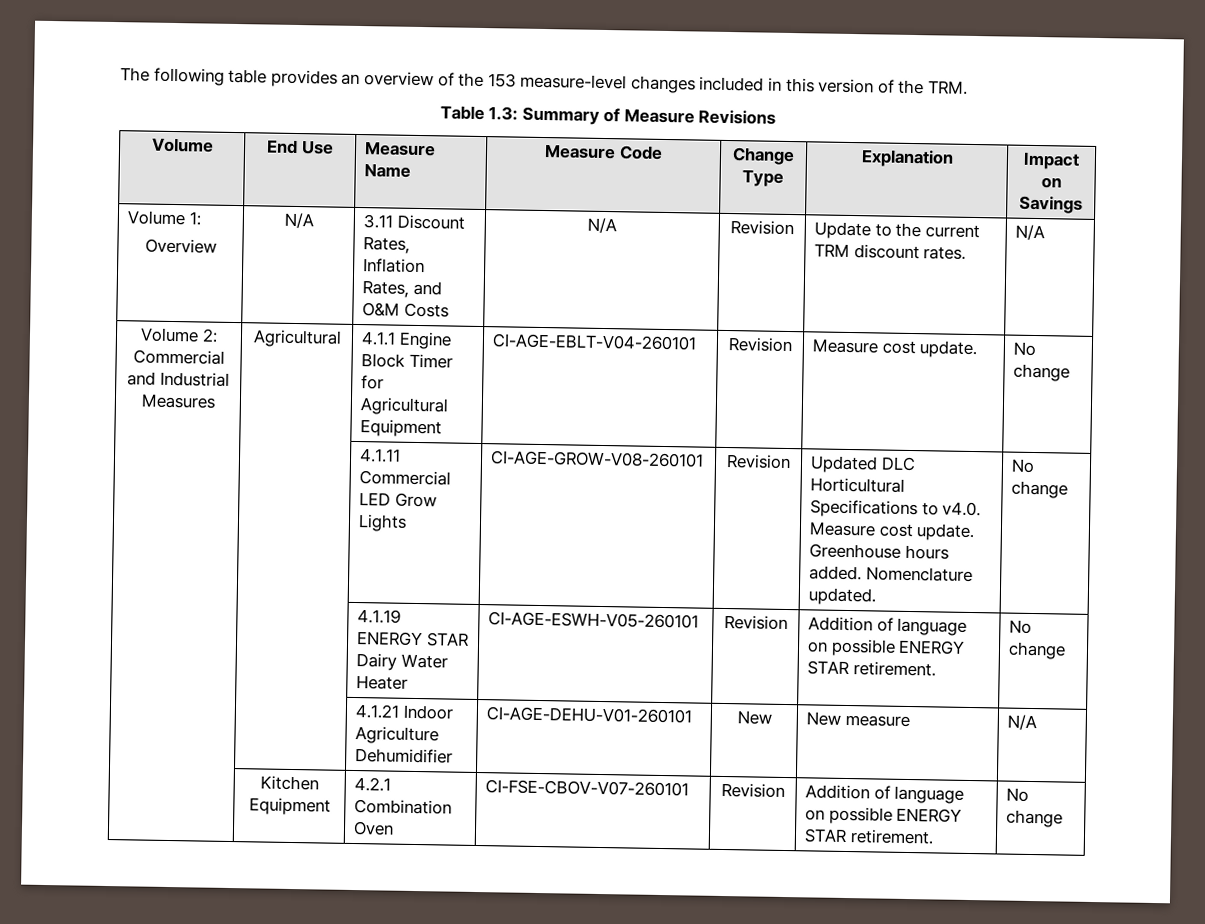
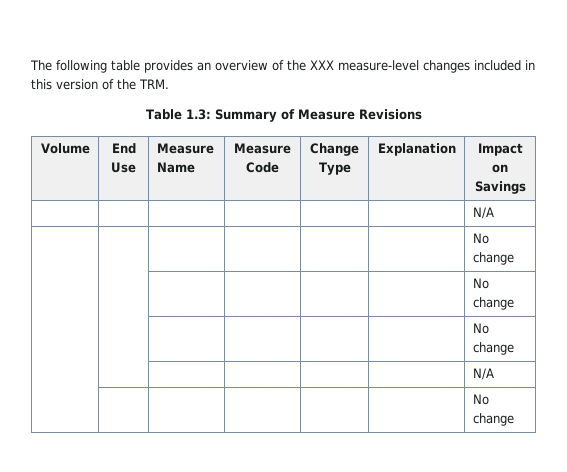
[487,73,517,88] 153 -> [310,60,334,70] XXX
[127,210,202,226] [144,238,217,254] [283,212,314,229] [363,214,465,230] [363,236,411,254] [363,258,426,274] [362,280,442,298] [362,302,449,318] [587,217,617,234] [730,220,794,236] [814,221,981,240] [814,243,967,260] [1015,224,1046,241] [140,327,218,343] [132,349,225,365] [127,371,230,387] [140,393,216,409] [252,329,342,348] [361,331,452,350] [361,353,453,369] [361,375,385,390] [360,397,450,416] [360,419,443,438] [492,333,698,351] [728,337,793,353] [812,338,979,359] [1013,341,1038,357] [1013,363,1071,382] [359,448,402,463] [359,470,452,486] [359,492,437,508] [358,514,408,532] [490,450,705,468] [726,454,791,470] [810,455,916,474] [810,477,906,493] [810,499,982,519] [809,521,976,542] [809,543,949,560] [809,565,973,583] [808,587,877,606] [1011,458,1036,474] [1011,480,1069,499] [357,609,402,624] [356,631,469,647] [356,653,448,671] [356,675,409,690] [488,611,700,629] [724,615,788,631] [808,616,968,636] [807,638,966,657] [807,660,936,677] [1009,619,1033,634] [1008,641,1067,660] [355,704,454,720] [355,726,440,745] [355,748,454,764] [486,706,693,724] [736,710,772,725] [806,711,910,728] [1007,714,1038,731] [260,775,319,791] [248,797,331,816] [354,777,392,792] [354,799,453,815] [353,821,395,836] [485,779,690,797] [721,782,785,798] [805,784,965,804] [805,806,963,825] [804,828,934,845] Volume 1: // Overview | N/A | 3.11 Discount Rates, Inflation Rates, and O&M Costs | N/A | Revision | Update to the current TRM discount rates. | N/A // Volume 2: Commercial and Industrial Measures | Agricultural | 4.1.1 Engine Block Timer for Agricultural Equipment | CI-AGE-EBLT-V04-260101 | Revision | Measure cost update. | No change // | | 4.1.11 Commercial LED Grow Lights | CI-AGE-GROW-V08-260101 | Revision | Updated DLC Horticultural Specifications to v4.0. Measure cost update. Greenhouse hours added. Nomenclature updated. | No change // | | 4.1.19 ENERGY STAR Dairy Water Heater | CI-AGE-ESWH-V05-260101 | Revision | Addition of language on possible ENERGY STAR retirement. | No change // | | 4.1.21 Indoor Agriculture Dehumidifier | CI-AGE-DEHU-V01-260101 | New | New measure | N/A // | Kitchen Equipment | 4.2.1 Combination Oven | CI-FSE-CBOV-V07-260101 | Revision | Addition of language on possible ENERGY STAR retirement. -> [472,207,494,219] [472,233,489,244] [472,252,514,265] [472,278,489,289] [472,297,514,310] [472,323,489,334] [472,342,514,355] [472,368,494,380] | | | | | | N/A // | | | | | | No change // | | | | | | No change // | | | | | | No change // | | | | | | N/A // | | | | |

